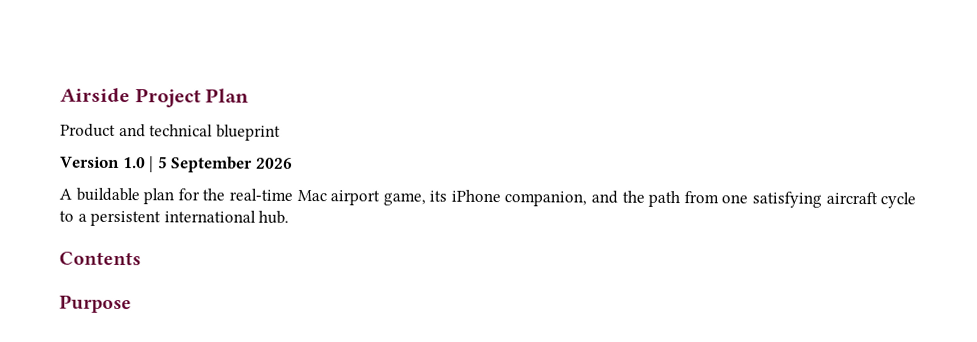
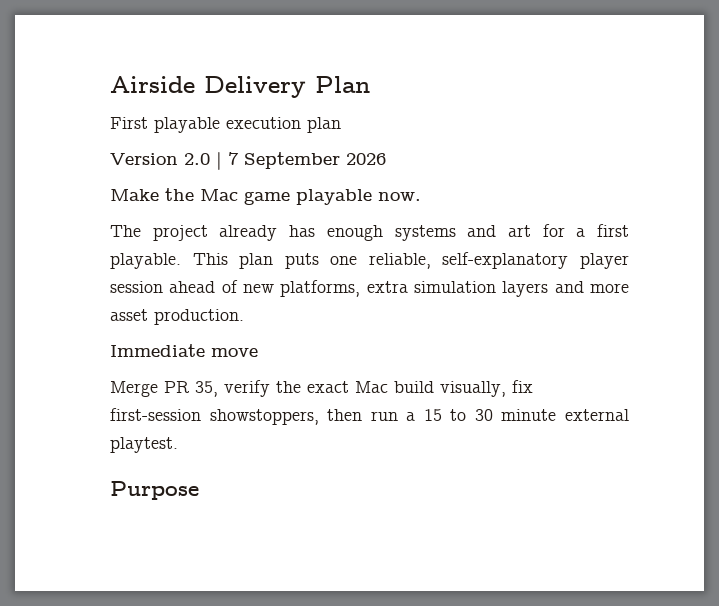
[134,88,201,108] Project -> [204,76,306,98] Delivery
[60,123,281,141] [60,156,293,173] [59,187,917,209] [59,210,290,227] [59,251,141,266] Product and technical blueprint // Version 1.0 | 5 September 2026 // A buildable plan for the real-time Mac airport game, its iPhone companion, and the path from one satisfying aircraft cycle to a persistent international hub. // Contents -> [110,117,341,133] [110,152,386,170] [110,188,421,205] [110,224,629,241] [110,252,629,269] [110,280,629,297] [110,309,244,325] [110,344,258,357] [110,380,533,397] [110,408,629,425] [110,437,178,453] First playable execution plan // Version 2.0 | 7 September 2026 // Make the Mac game playable now. // The project already has enough systems and art for a first playable. This plan puts one reliable, self-explanatory player session ahead of new platforms, extra simulation layers and more asset production. // Immediate move // Merge PR 35, verify the exact Mac build visually, fix first-session showstoppers, then run a 15 to 30 minute external playtest.

